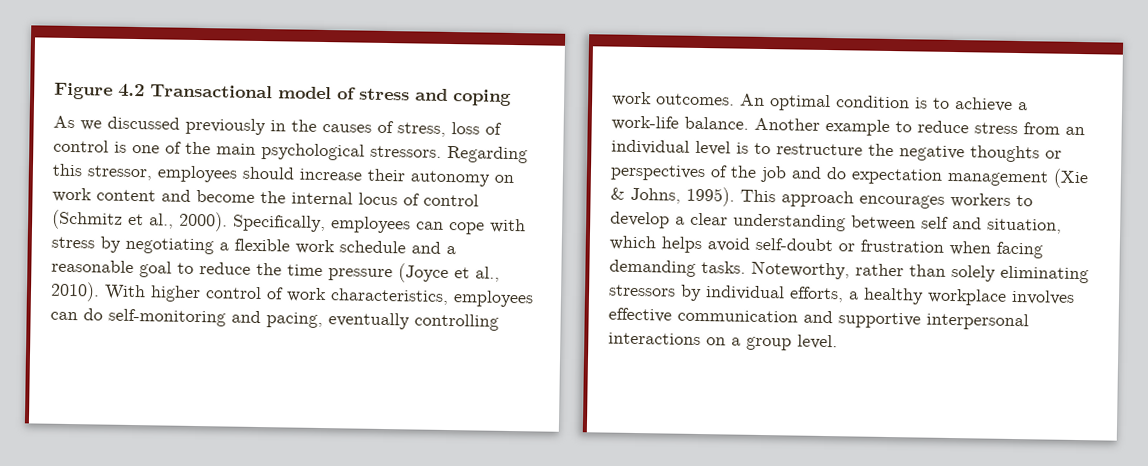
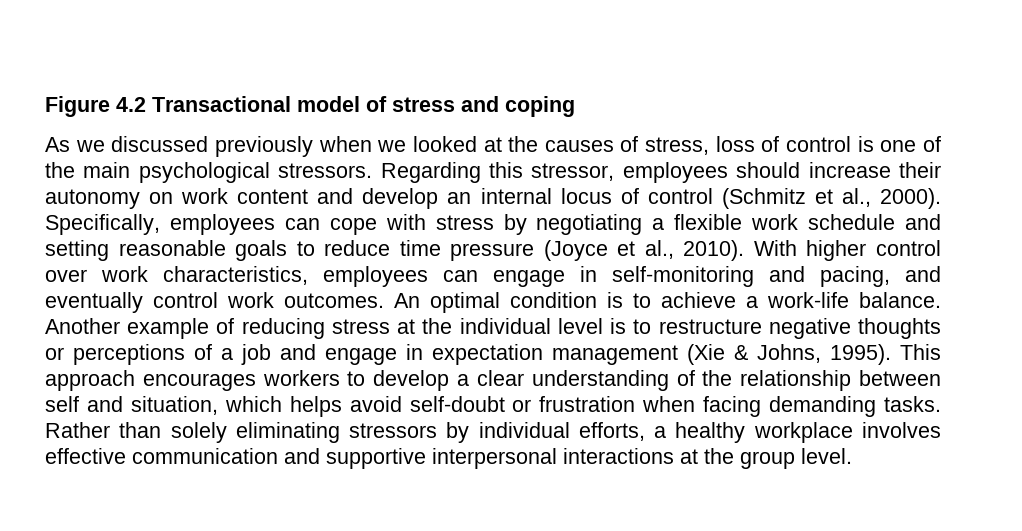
[270,120,286,132] in -> [318,136,502,152] when we looked at
[196,190,286,204] become the -> [362,188,472,209] develop an
[446,245,456,255] [51,259,282,278] a reasonable goal to reduce the -> [45,240,391,261] setting reasonable goals to reduce
[266,287,284,300] of -> [45,269,87,282] over
[83,308,103,321] do -> [493,266,597,287] engage in
[328,312,499,331] eventually controlling -> [905,266,941,282] [45,292,218,313] and eventually control
[895,120,1085,136] to reduce stress from an -> [216,318,453,339] of reducing stress at the
[868,143,894,157] the -> (762, 326) none
[610,164,847,183] perspectives of the job and do -> [73,344,423,365] perceptions of a job and engage in
(846, 222) none -> [676,370,852,391] of the relationship
[751,260,904,280] Noteworthy, rather -> [45,422,110,438] Rather
[706,337,741,346] on a -> [680,448,734,464] at the

